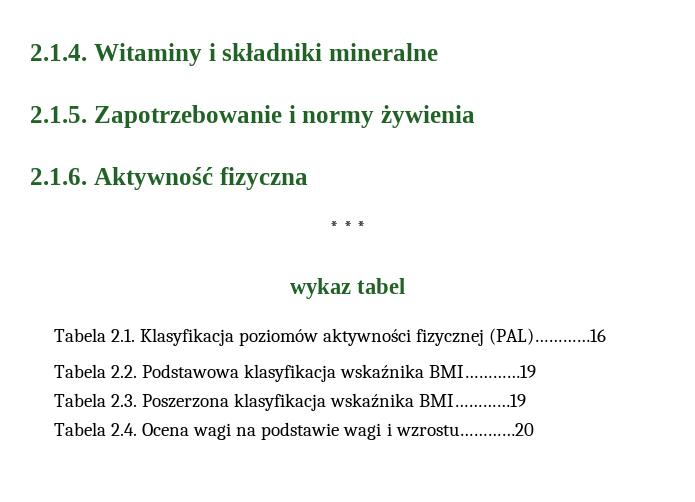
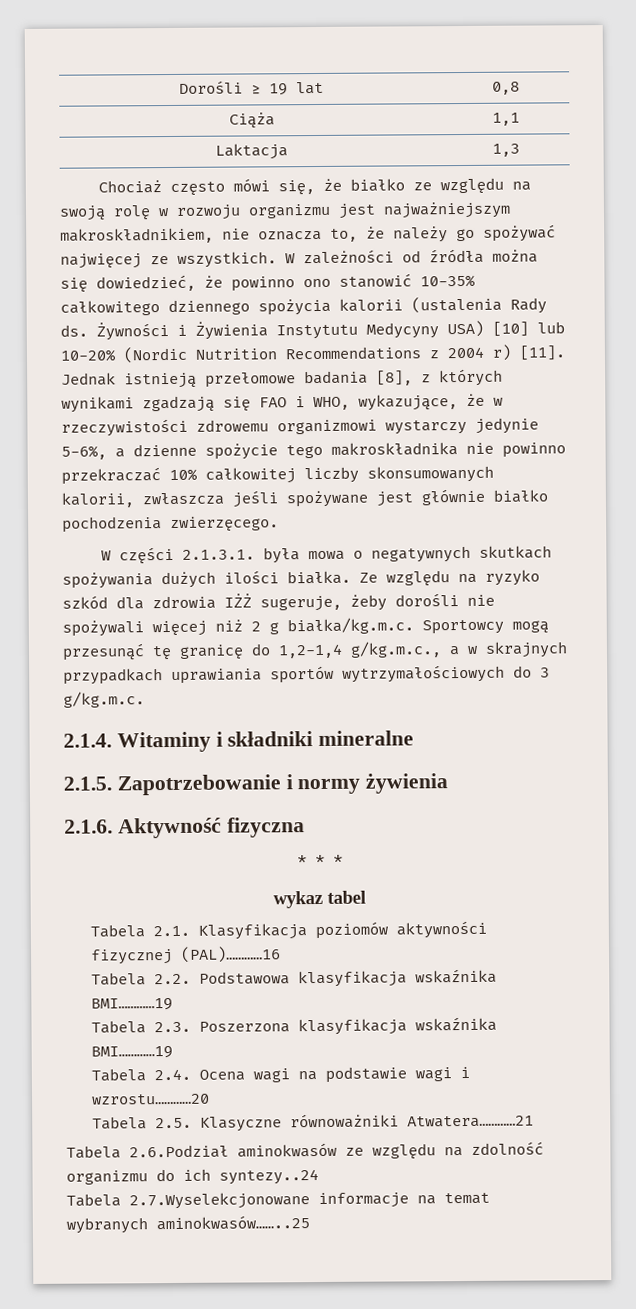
(30, 52) none -> [179,80,324,96] [492,81,520,95] [228,112,275,129] [492,112,520,126] [215,143,288,160] [492,143,520,157] [97,177,531,195] [59,201,511,221] [60,224,556,244] [60,248,538,269] [60,273,475,292] [60,296,547,316] [60,320,565,341] [60,344,566,364] [61,368,503,389] [61,393,503,413] [61,417,539,437] [61,442,566,460] [61,465,494,485] [61,488,548,508] [62,516,279,533] [100,545,552,564] [62,569,540,589] [62,593,495,612] [62,617,549,637] [62,641,568,661] [63,664,550,685] [63,691,145,708] Dorośli ≥ 19 lat | 0,8 // Ciąża | 1,1 // Laktacja | 1,3 // Chociaż często mówi się, że białko ze względu na swoją rolę w rozwoju organizmu jest najważniejszym makroskładnikiem, nie oznacza to, że należy go spożywać najwięcej ze wszystkich. W zależności od źródła można się dowiedzieć, że powinno ono stanowić 10-35% całkowitego dziennego spożycia kalorii (ustalenia Rady ds. Żywności i Żywienia Instytutu Medycyny USA) [10] lub 10-20% (Nordic Nutrition Recommendations z 2004 r) [11]. Jednak istnieją przełomowe badania [8], z których wynikami zgadzają się FAO i WHO, wykazujące, że w rzeczywistości zdrowemu organizmowi wystarczy jedynie 5-6%, a dzienne spożycie tego makroskładnika nie powinno przekraczać 10% całkowitej liczby skonsumowanych kalorii, zwłaszcza jeśli spożywane jest głównie białko pochodzenia zwierzęcego. // W części 2.1.3.1. była mowa o negatywnych skutkach spożywania dużych ilości białka. Ze względu na ryzyko szkód dla zdrowia IŻŻ sugeruje, żeby dorośli nie spożywali więcej niż 2 g białka/kg.m.c. Sportowcy mogą przesunąć tę granicę do 1,2-1,4 g/kg.m.c., a w skrajnych przypadkach uprawiania sportów wytrzymałościowych do 3 g/kg.m.c. //
(534, 430) none -> [91,1113,534,1132] [66,1141,544,1159] [66,1168,319,1185] [66,1192,490,1210] [66,1215,310,1234] // Tabela 2.5. Klasyczne równoważniki Atwatera…………21 // Tabela 2.6.Podział aminokwasów ze względu na zdolność organizmu do ich syntezy..24 // Tabela 2.7.Wyselekcjonowane informacje na temat wybranych aminokwasów……..25

